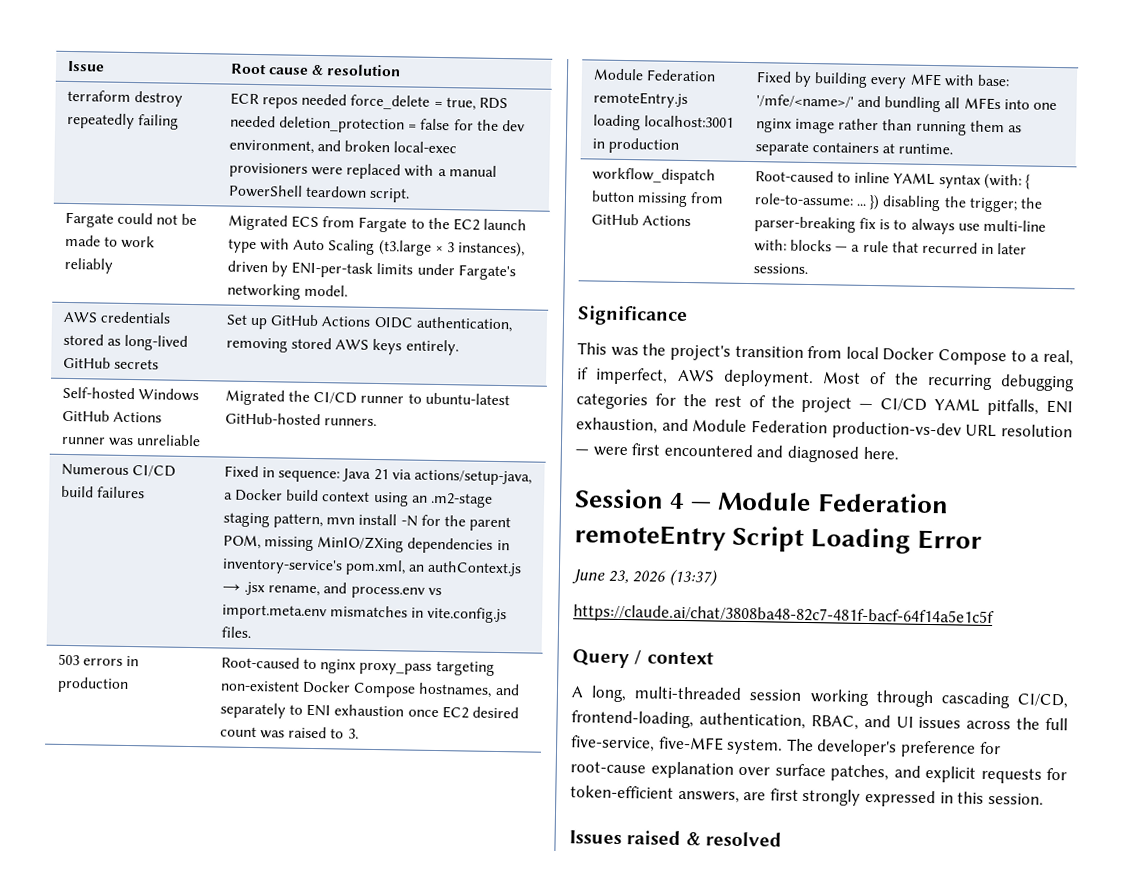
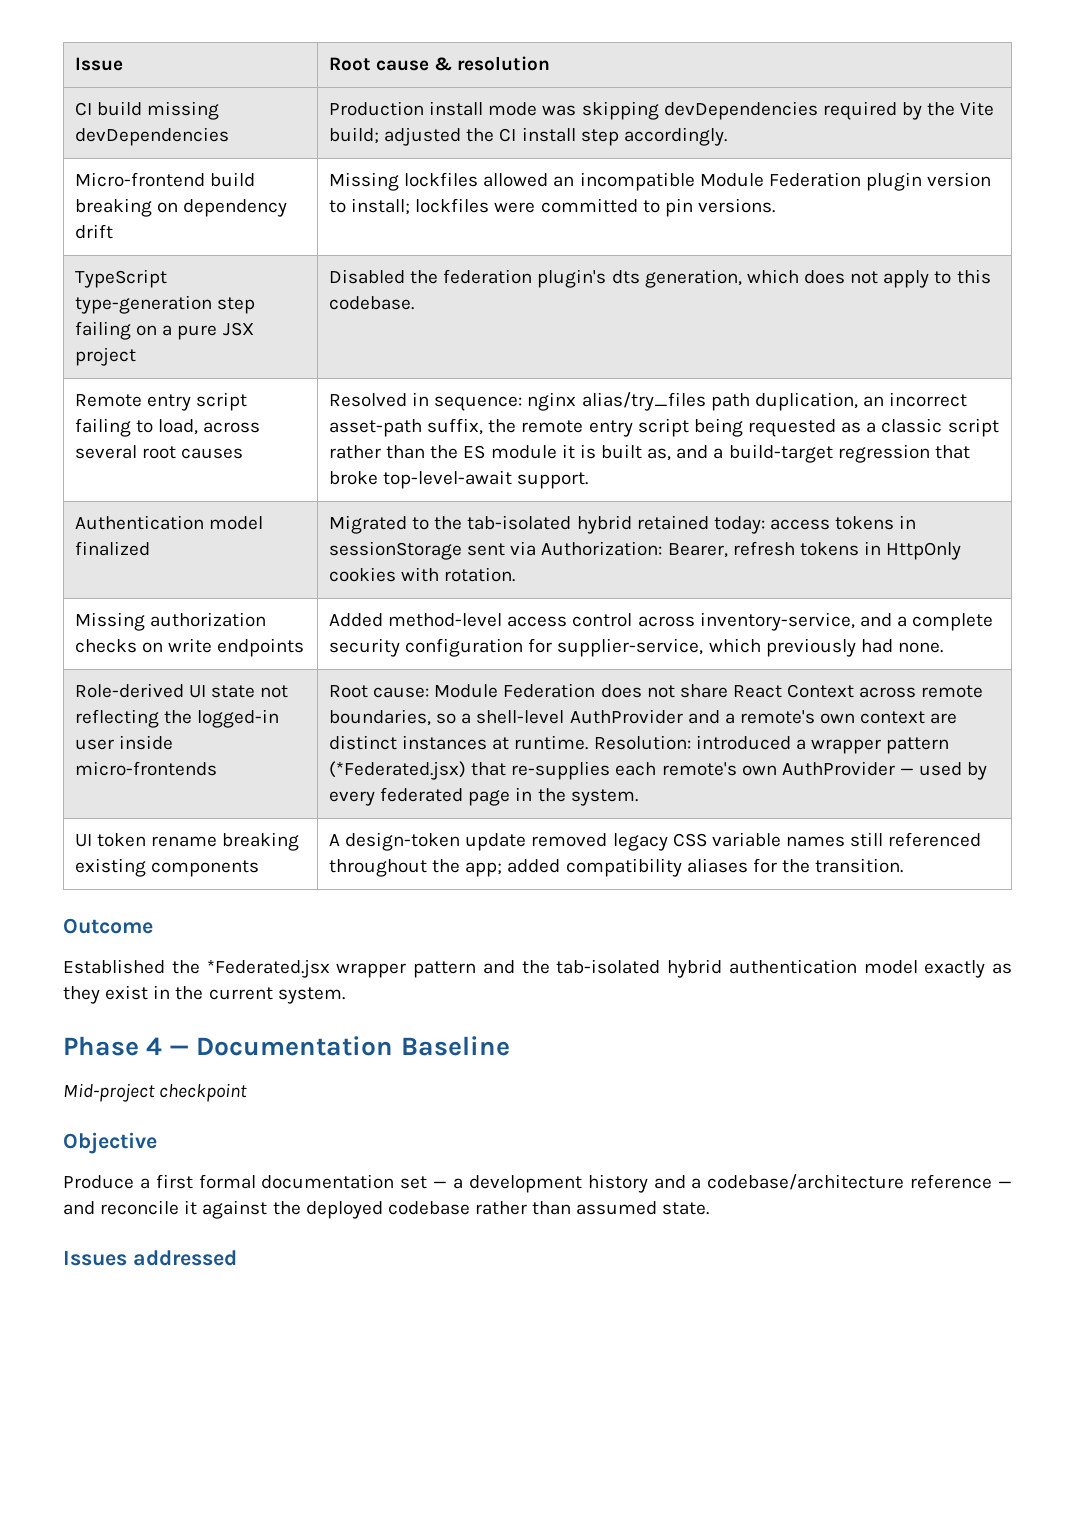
[66,89,183,107] [66,112,179,130] [229,92,508,111] [229,115,525,134] [228,139,458,154] [228,162,497,180] [227,184,411,203] [64,211,198,228] [64,234,156,249] [63,257,113,274] [227,214,528,233] [227,238,526,258] [226,260,516,281] [226,283,348,300] [62,311,171,324] [62,333,189,351] [62,356,159,370] [225,314,513,333] [225,337,459,356] [61,386,199,402] [61,409,162,423] [60,434,202,447] [224,389,510,406] [224,412,377,426] [60,463,176,477] [60,485,145,499] [223,465,532,486] [223,488,493,508] [222,512,512,532] [222,534,510,554] [221,558,523,577] [221,581,442,599] [221,604,508,624] [220,626,251,638] [57,653,140,667] [56,676,129,694] [220,656,495,676] [219,680,520,698] [219,702,519,719] [219,726,359,739] [592,68,716,82] [592,91,688,109] [592,114,734,131] [591,137,679,154] [755,71,1010,89] [755,94,1057,113] [755,118,1022,136] [754,141,954,156] [591,167,716,185] [590,190,725,208] [590,213,691,227] [754,170,1031,190] [753,193,1043,213] [753,216,1046,235] [753,239,1028,255] [752,263,808,274] [577,305,688,327] [577,342,1074,366] [577,367,1075,392] [576,393,1073,416] [576,417,1073,440] [575,443,899,463] [574,488,949,514] [574,524,983,554] [571,568,718,587] [573,604,995,628] [572,649,714,669] [571,685,1068,709] [571,710,1068,731] [571,735,1001,758] [570,761,1067,784] [570,785,1044,808] [569,830,782,847] terraform destroy repeatedly failing | ECR repos needed force_delete = true, RDS needed deletion_protection = false for the dev environment, and broken local-exec provisioners were replaced with a manual PowerShell teardown script. // Fargate could not be made to work reliably | Migrated ECS from Fargate to the EC2 launch type with Auto Scaling (t3.large × 3 instances), driven by ENI-per-task limits under Fargate's networking model. // AWS credentials stored as long-lived GitHub secrets | Set up GitHub Actions OIDC authentication, removing stored AWS keys entirely. // Self-hosted Windows GitHub Actions runner was unreliable | Migrated the CI/CD runner to ubuntu-latest GitHub-hosted runners. // Numerous CI/CD build failures | Fixed in sequence: Java 21 via actions/setup-java, a Docker build context using an .m2-stage staging pattern, mvn install -N for the parent POM, missing MinIO/ZXing dependencies in inventory-service's pom.xml, an authContext.js → .jsx rename, and process.env vs import.meta.env mismatches in vite.config.js files. // 503 errors in production | Root-caused to nginx proxy_pass targeting non-existent Docker Compose hostnames, and separately to ENI exhaustion once EC2 desired count was raised to 3. // Module Federation remoteEntry.js loading localhost:3001 in production | Fixed by building every MFE with base: '/mfe/<name>/' and bundling all MFEs into one nginx image rather than running them as separate containers at runtime. // workflow_dispatch button missing from GitHub Actions | Root-caused to inline YAML syntax (with: { role-to-assume: ... }) disabling the trigger; the parser-breaking fix is to always use multi-line with: blocks — a rule that recurred in later sessions. // Significance // This was the project's transition from local Docker Compose to a real, if imperfect, AWS deployment. Most of the recurring debugging categories for the rest of the project — CI/CD YAML pitfalls, ENI exhaustion, and Module Federation production-vs-dev URL resolution — were first encountered and diagnosed here. // Session 4 — Module Federation remoteEntry Script Loading Error // June 23, 2026 (13:37) // https://claude.ai/chat/3808ba48-82c7-481f-bacf-64f14a5e1c5f // Query / context // A long, multi-threaded session working through cascading CI/CD, frontend-loading, authentication, RBAC, and UI issues across the full five-service, five-MFE system. The developer's preference for root-cause explanation over surface patches, and explicit requests for token-efficient answers, are first strongly expressed in this session. // Issues raised & resolved -> [75,101,220,120] [75,127,230,146] [329,101,995,120] [329,127,727,146] [75,172,256,187] [75,198,288,217] [75,224,114,239] [329,172,992,191] [329,198,775,217] [75,269,168,288] [75,295,256,314] [75,321,254,340] [75,347,137,366] [329,269,991,288] [329,296,415,310] [75,392,248,411] [75,418,261,437] [75,445,244,459] [329,392,968,411] [329,418,999,437] [329,444,970,463] [329,470,589,489] [75,515,264,530] [75,541,151,556] [329,515,917,534] [329,541,962,560] [329,567,516,582] [75,612,267,631] [75,638,305,657] [329,612,994,631] [329,638,943,657] [75,683,289,698] [75,709,280,728] [75,735,174,750] [75,761,218,776] [329,683,984,698] [329,709,958,726] [329,735,950,754] [329,761,988,780] [329,787,638,806] [75,832,300,851] [75,858,260,877] [329,832,982,851] [329,858,904,877] [63,918,153,934] [63,959,1012,978] [63,985,345,1004] [63,1036,510,1056] [63,1083,248,1102] [63,1132,157,1154] [63,1174,1013,1193] [63,1200,710,1219] [63,1250,237,1266] CI build missing devDependencies | Production install mode was skipping devDependencies required by the Vite build; adjusted the CI install step accordingly. // Micro-frontend build breaking on dependency drift | Missing lockfiles allowed an incompatible Module Federation plugin version to install; lockfiles were committed to pin versions. // TypeScript type-generation step failing on a pure JSX project | Disabled the federation plugin's dts generation, which does not apply to this codebase. // Remote entry script failing to load, across several root causes | Resolved in sequence: nginx alias/try_files path duplication, an incorrect asset-path suffix, the remote entry script being requested as a classic script rather than the ES module it is built as, and a build-target regression that broke top-level-await support. // Authentication model finalized | Migrated to the tab-isolated hybrid retained today: access tokens in sessionStorage sent via Authorization: Bearer, refresh tokens in HttpOnly cookies with rotation. // Missing authorization checks on write endpoints | Added method-level access control across inventory-service, and a complete security configuration for supplier-service, which previously had none. // Role-derived UI state not reflecting the logged-in user inside micro-frontends | Root cause: Module Federation does not share React Context across remote boundaries, so a shell-level AuthProvider and a remote's own context are distinct instances at runtime. Resolution: introduced a wrapper pattern (*Federated.jsx) that re-supplies each remote's own AuthProvider — used by every federated page in the system. // UI token rename breaking existing components | A design-token update removed legacy CSS variable names still referenced throughout the app; added compatibility aliases for the transition. // Outcome // Established the *Federated.jsx wrapper pattern and the tab-isolated hybrid authentication model exactly as they exist in the current system. // Phase 4 — Documentation Baseline // Mid-project checkpoint // Objective // Produce a first formal documentation set — a development history and a codebase/architecture reference — and reconcile it against the deployed codebase rather than assumed state. // Issues addressed

